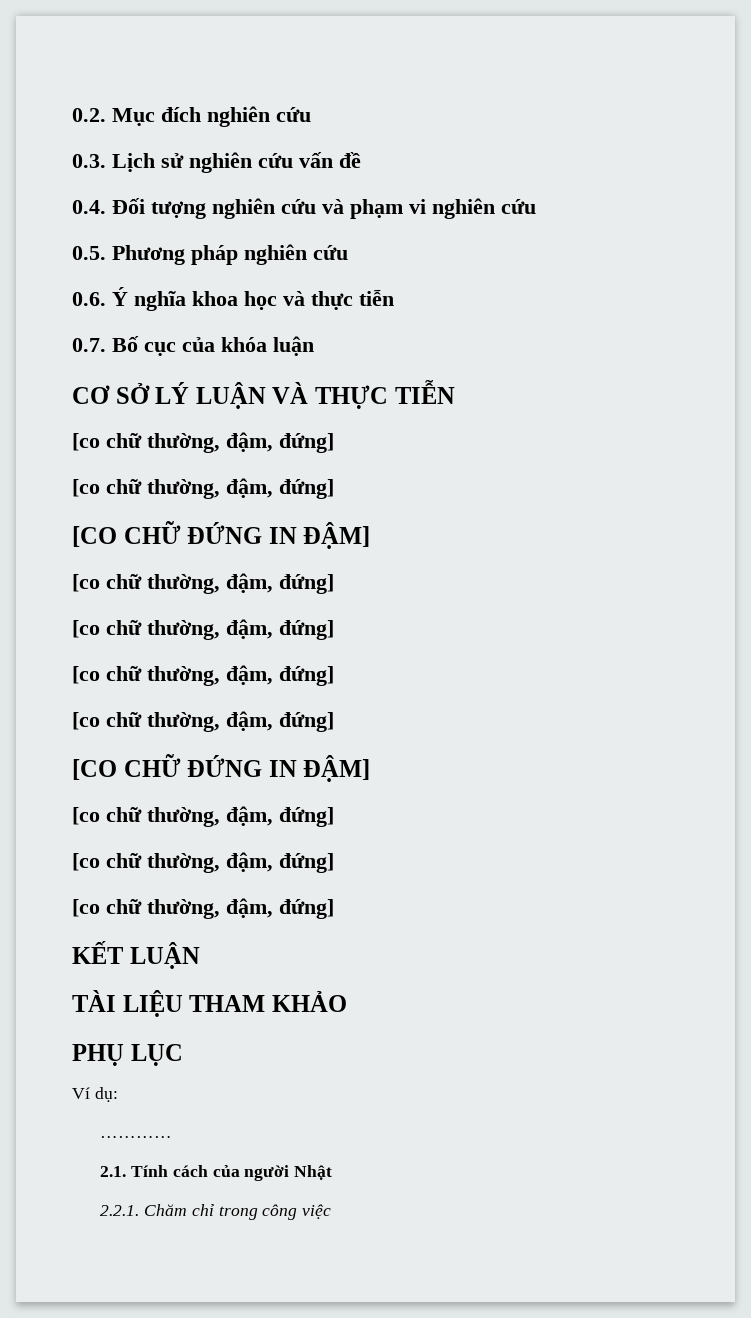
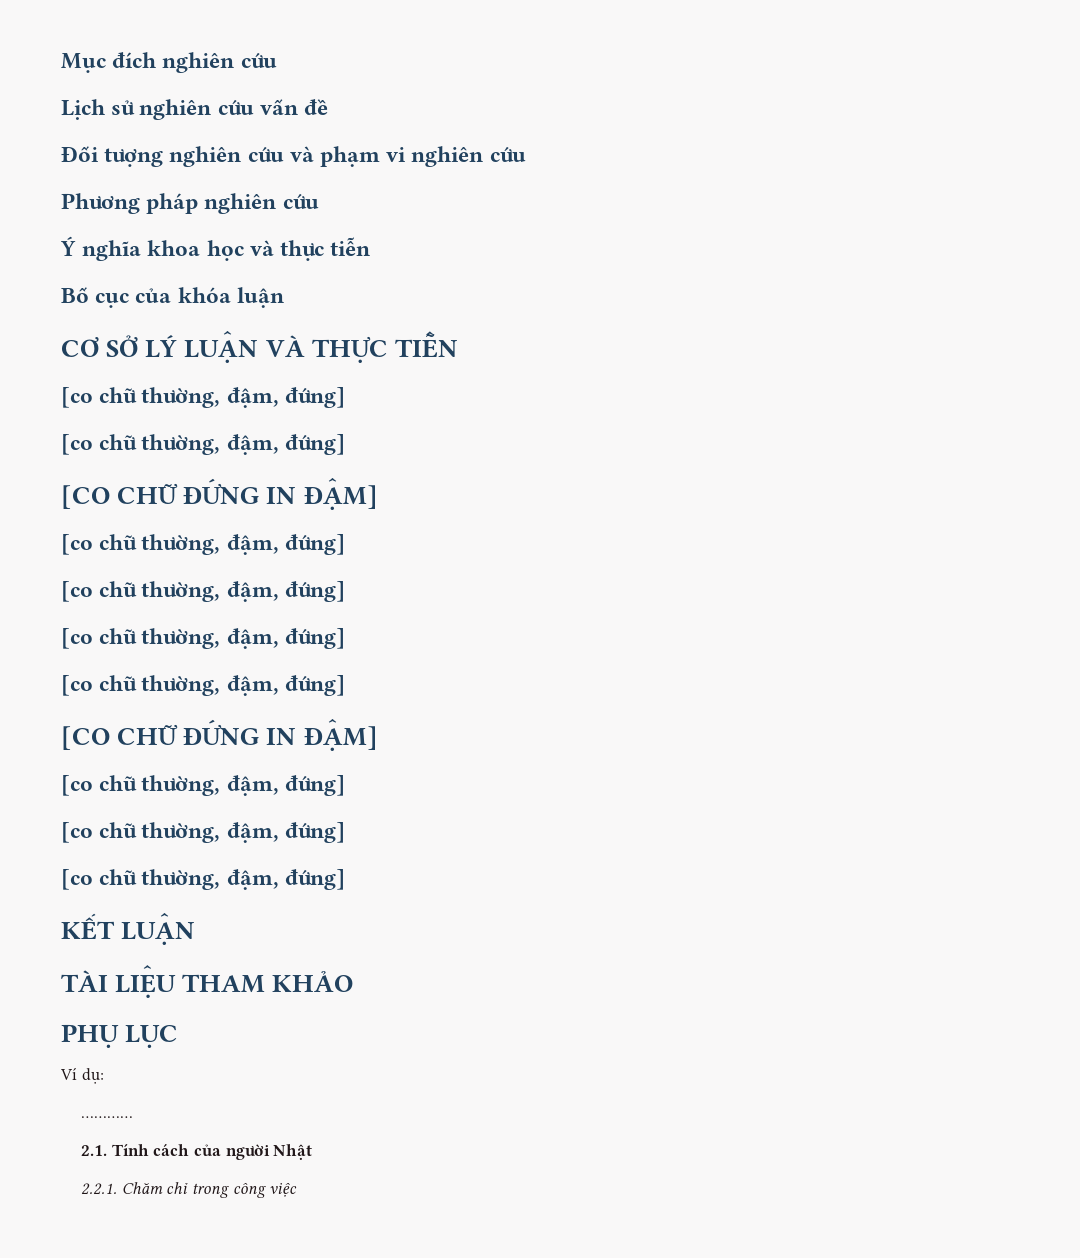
[72,108,106,122] 0.2. -> (61, 63) none
[72,154,106,168] 0.3. -> (277, 60) none
[72,200,106,214] 0.4. -> (329, 107) none
[72,246,106,260] 0.5. -> (526, 154) none
[72,292,106,306] 0.6. -> (319, 201) none
[72,338,106,352] 0.7. -> (371, 246) none

